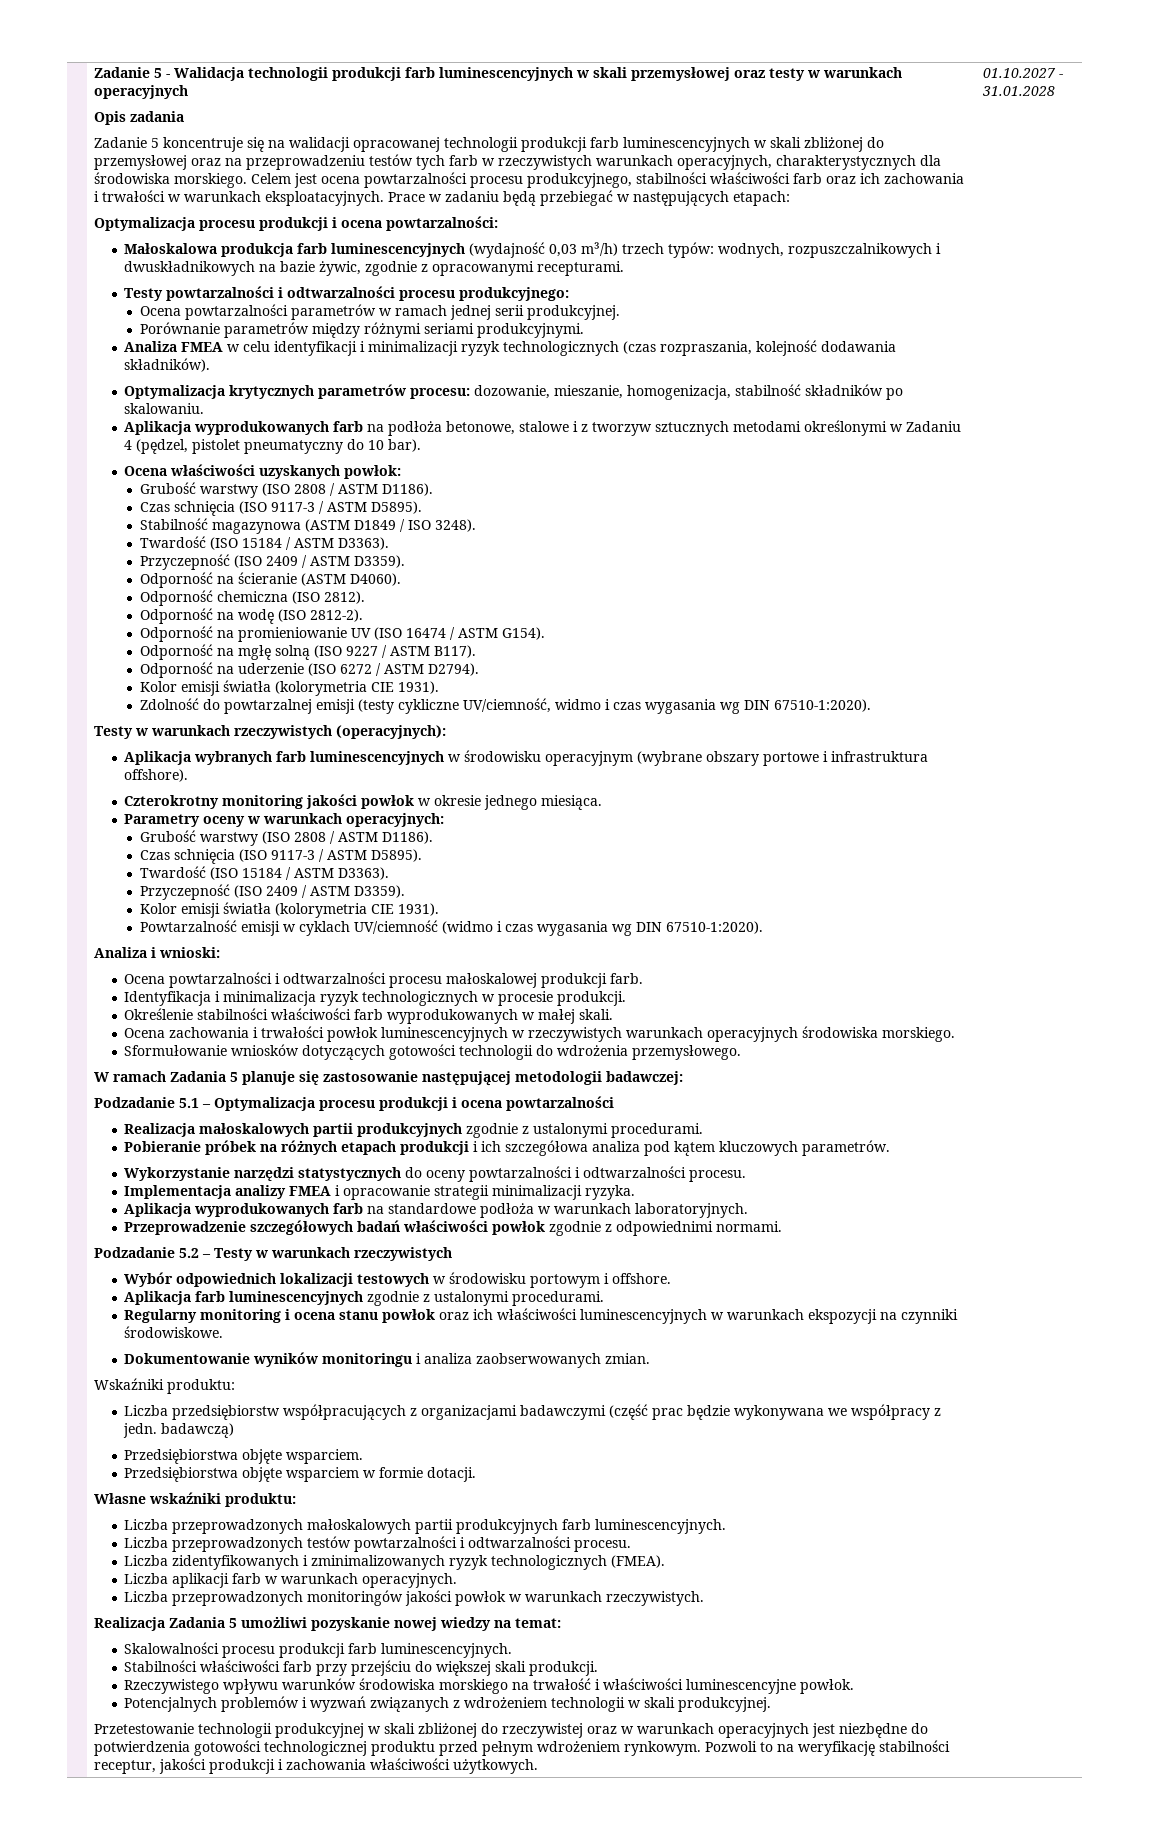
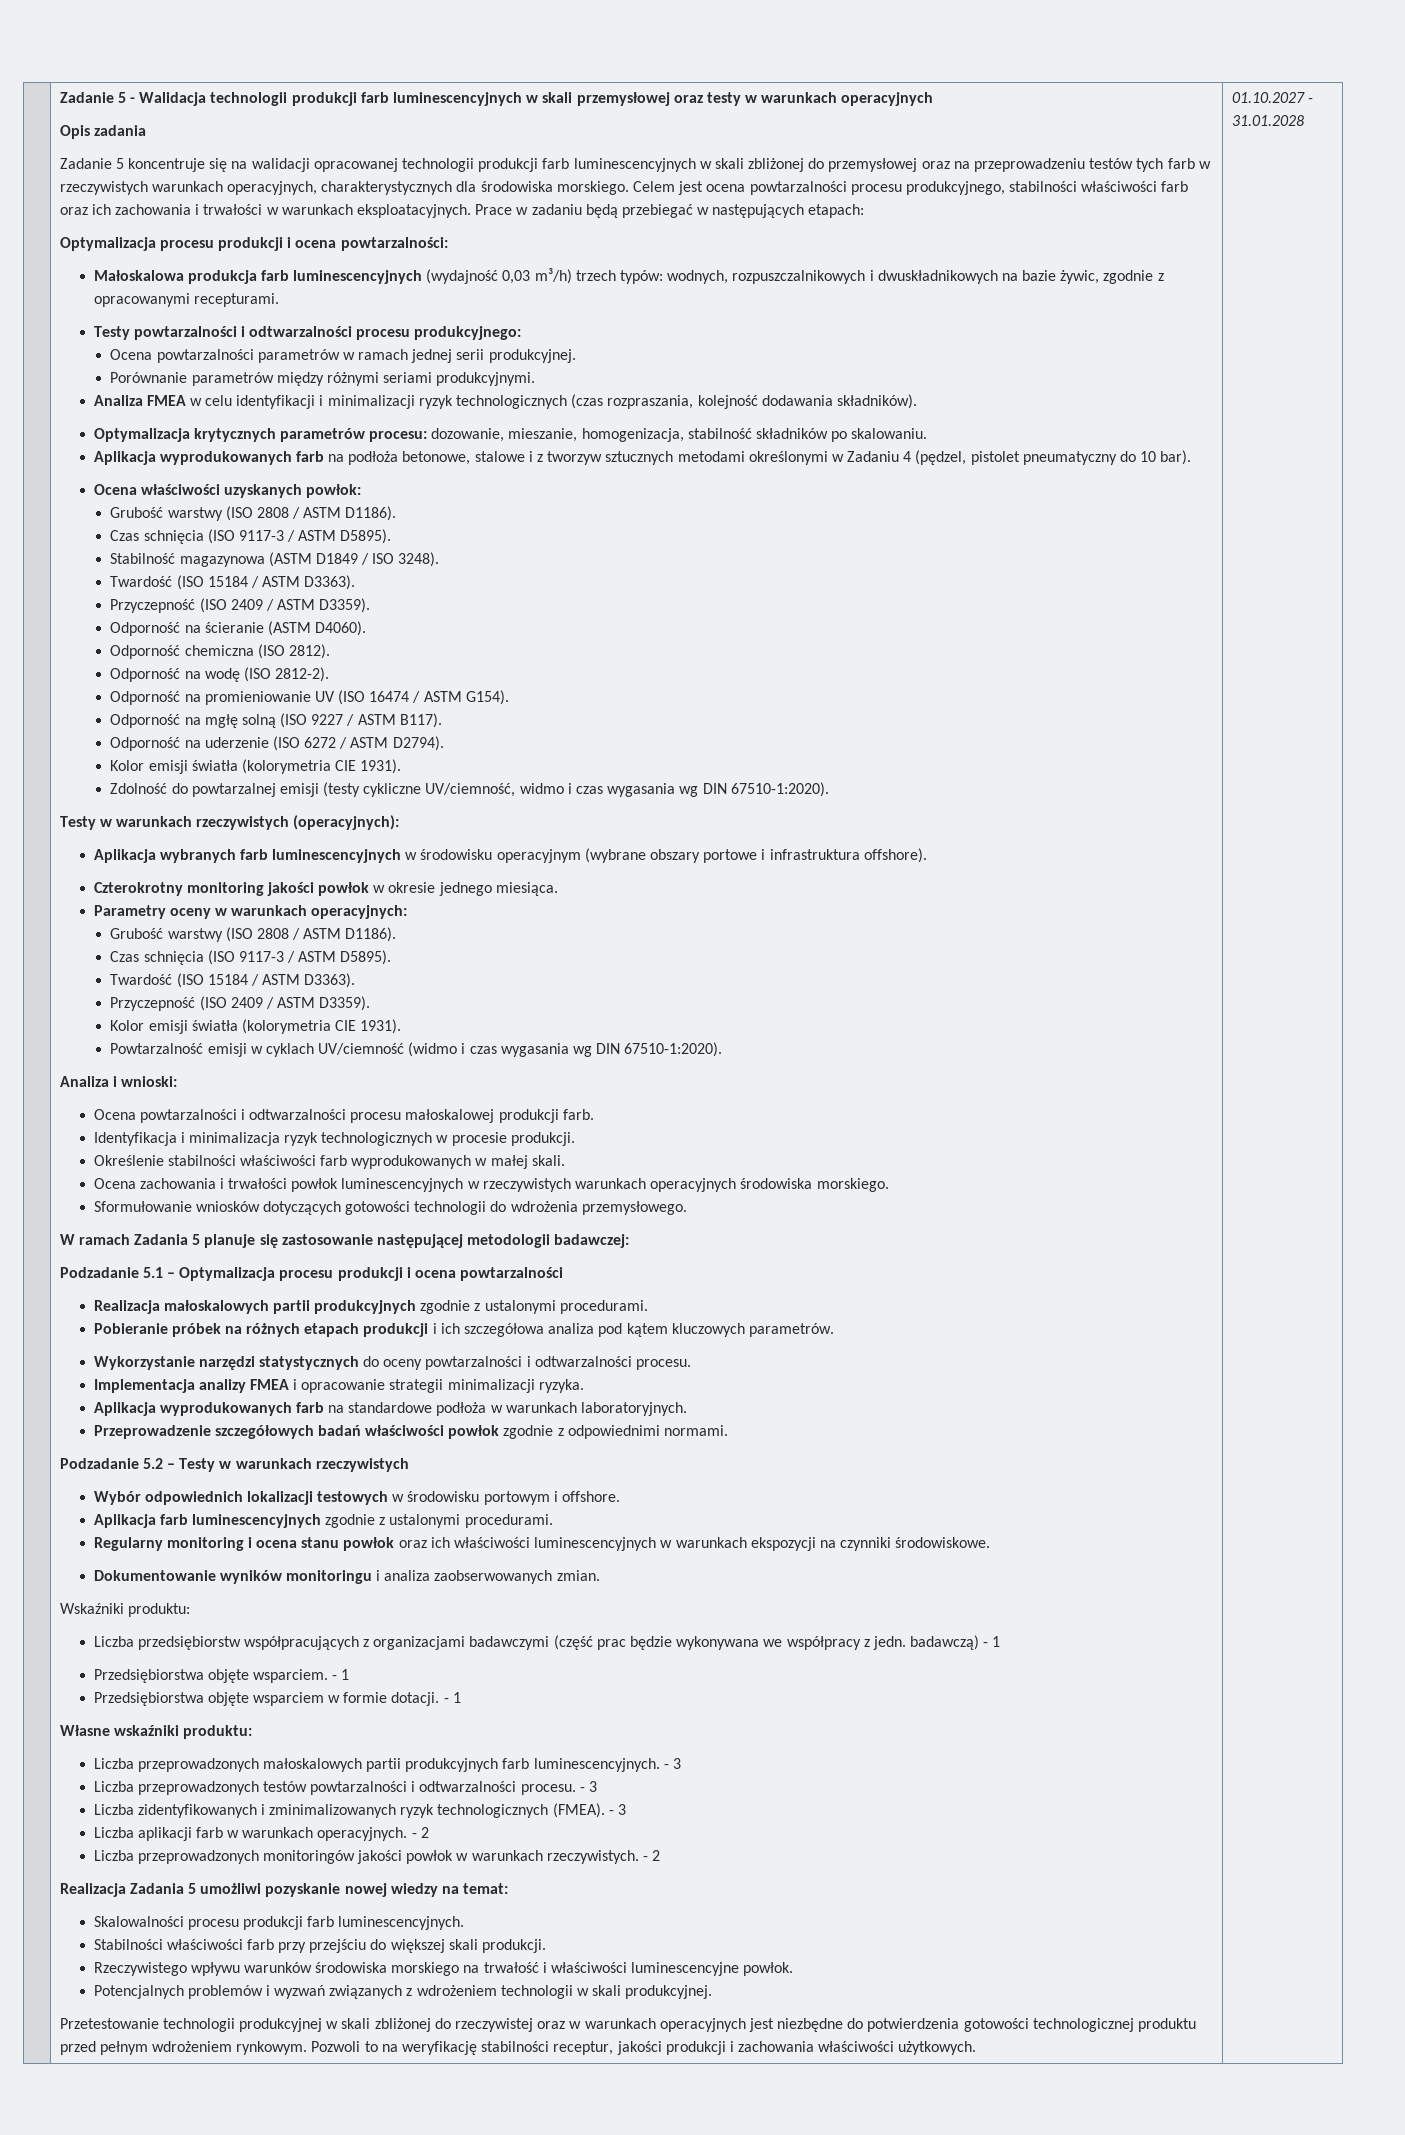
(235, 1430) none -> [983,1636,1001,1647] - 1
(364, 1456) none -> [332,1669,350,1680] - 1
(477, 1474) none -> [443,1692,461,1703] - 1
(727, 1526) none -> [663,1758,681,1769] - 3
(632, 1546) none -> [579,1781,597,1792] - 3
(666, 1561) none -> [608,1804,626,1815] - 3
(458, 1580) none -> [411,1827,429,1838] - 2
(705, 1598) none -> [642,1850,661,1861] - 2

